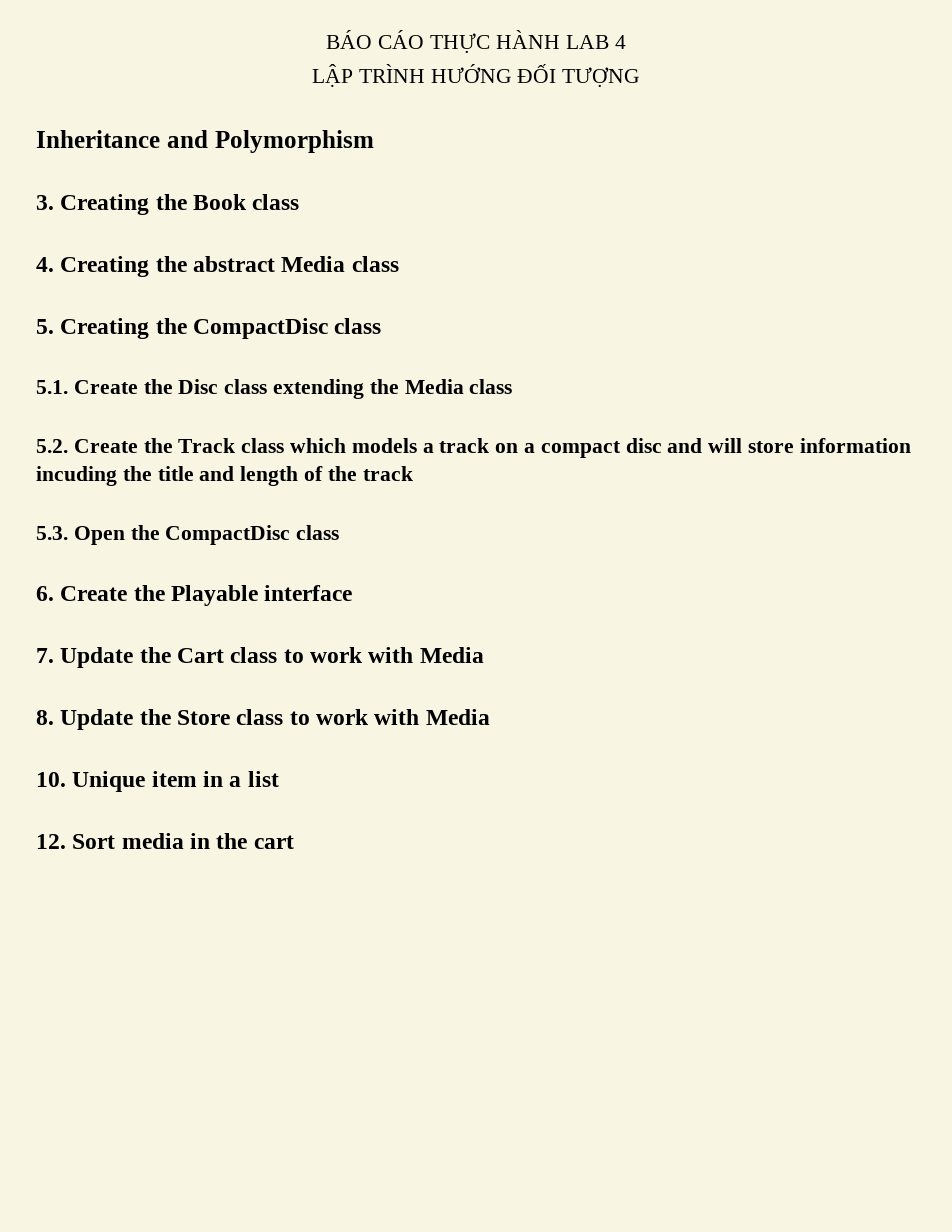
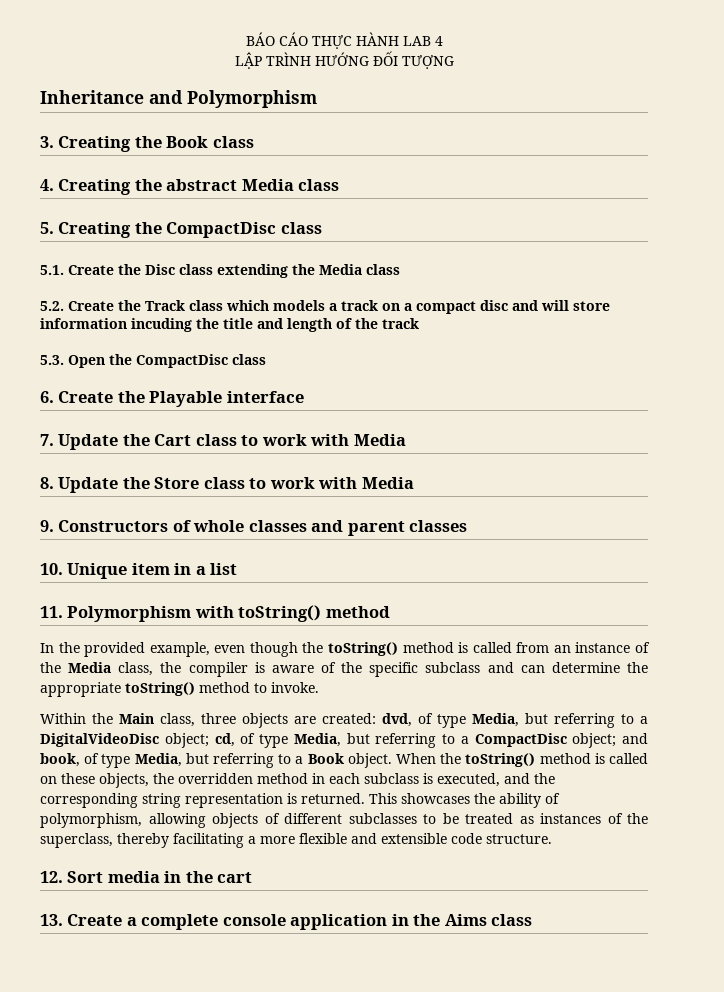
(490, 717) none -> [40,520,468,536] // 9. Constructors of whole classes and parent classes
(279, 779) none -> [40,605,390,622] [40,642,650,657] [40,662,649,677] [40,682,319,697] [40,713,648,728] [40,733,648,748] [40,753,648,768] [40,773,555,788] [40,793,560,808] [40,813,648,828] [40,833,552,848] // 11. Polymorphism with toString() method // In the provided example, even though the toString() method is called from an instance of the Media class, the compiler is aware of the specific subclass and can determine the appropriate toString() method to invoke. // Within the Main class, three objects are created: dvd, of type Media, but referring to a DigitalVideoDisc object; cd, of type Media, but referring to a CompactDisc object; and book, of type Media, but referring to a Book object. When the toString() method is called on these objects, the overridden method in each subclass is executed, and the corresponding string representation is returned. This showcases the ability of polymorphism, allowing objects of different subclasses to be treated as instances of the superclass, thereby facilitating a more flexible and extensible code structure.
(294, 842) none -> [40,914,533,930] // 13. Create a complete console application in the Aims class

